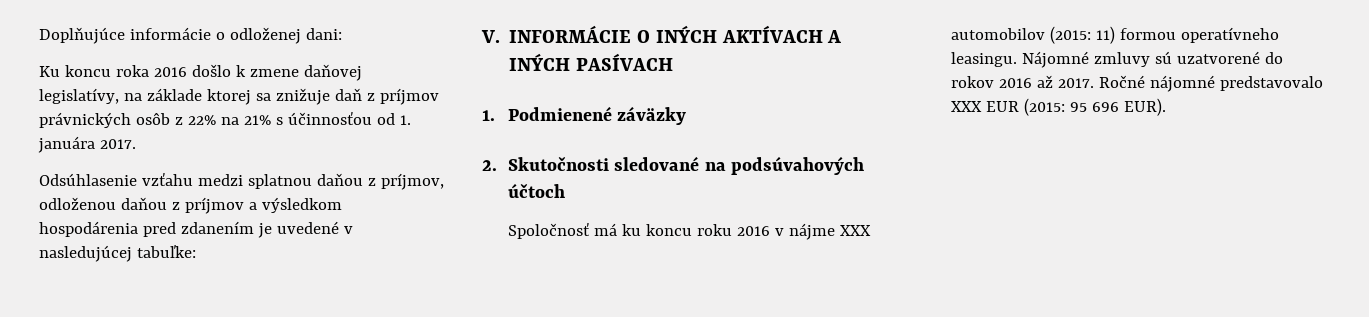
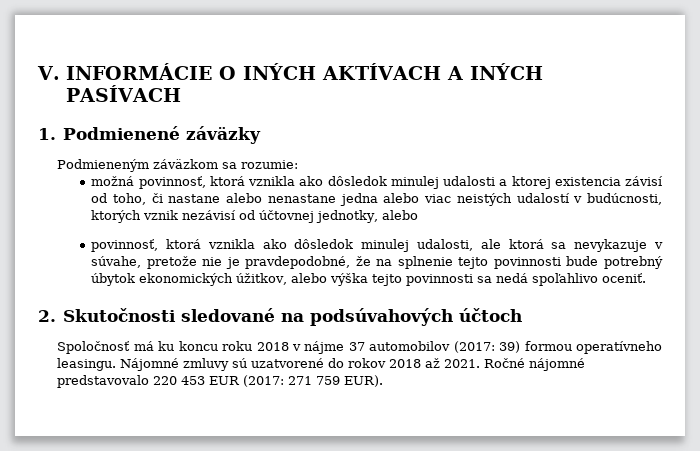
[39,27,342,44] [39,64,362,81] [39,88,439,105] [39,111,411,128] [38,136,136,153] [39,172,444,190] [39,197,342,214] [39,221,353,238] [39,244,196,262] Doplňujúce informácie o odloženej dani: // Ku koncu roka 2016 došlo k zmene daňovej legislatívy, na základe ktorej sa znižuje daň z príjmov právnických osôb z 22% na 21% s účinnosťou od 1. januára 2017. // Odsúhlasenie vzťahu medzi splatnou daňou z príjmov, odloženou daňou z príjmov a výsledkom hospodárenia pred zdanením je uvedené v nasledujúcej tabuľke: // -> (37, 73) none
(687, 115) none -> [57,159,299,172] [91,176,663,189] [91,193,663,206] [91,210,419,223] [91,239,664,252] [91,256,663,269] [91,273,647,286] // Podmieneným záväzkom sa rozumie: // možná povinnosť, ktorá vznikla ako dôsledok minulej udalosti a ktorej existencia závisí od toho, či nastane alebo nenastane jedna alebo viac neistých udalostí v budúcnosti, ktorých vznik nezávisí od účtovnej jednotky, alebo // povinnosť, ktorá vznikla ako dôsledok minulej udalosti, ale ktorá sa nevykazuje v súvahe, pretože nie je pravdepodobné, že na splnenie tejto povinnosti bude potrebný úbytok ekonomických úžitkov, alebo výška tejto povinnosti sa nedá spoľahlivo oceniť.
[736,226,770,236] 2016 -> [256,342,289,351] 2018
[839,225,871,236] [950,26,1115,44] XXX automobilov (2015: 11) -> [348,341,521,353] 37 automobilov (2017: 39)
[998,75,1323,92] [950,98,1119,116] 2016 až 2017. Ročné nájomné predstavovalo XXX EUR (2015: 95 696 -> [389,358,586,371] [57,375,341,388] 2018 až 2021. Ročné nájomné predstavovalo 220 453 EUR (2017: 271 759

